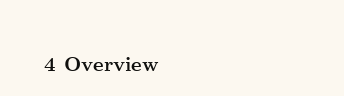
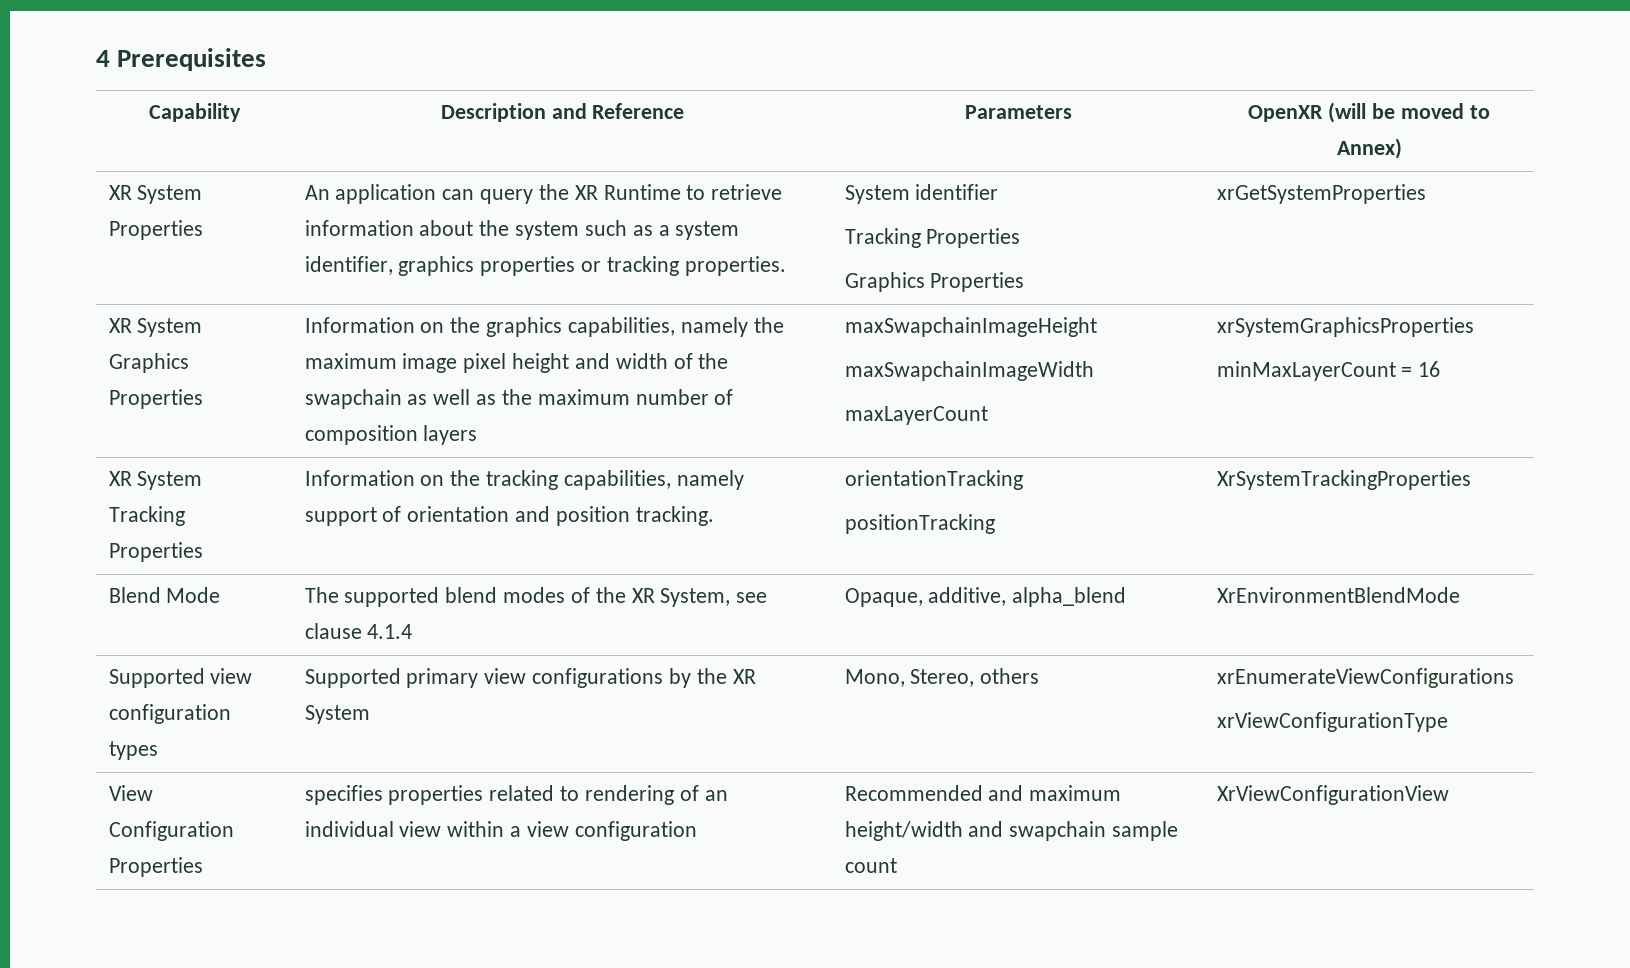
[64,57,159,71] Overview -> [117,48,267,71] [149,103,241,122] [440,103,685,122] [965,105,1072,119] [1248,102,1490,123] [1336,138,1402,159] [108,185,203,204] [108,220,203,240] [304,184,783,204] [304,220,740,240] [304,256,786,276] [844,184,999,204] [844,228,1021,248] [844,272,1025,292] [1216,184,1426,204] [108,318,203,337] [108,353,189,373] [108,389,203,409] [304,317,784,337] [304,353,729,373] [304,389,734,409] [304,425,478,445] [844,317,1097,337] [844,361,1094,381] [844,406,988,425] [1216,317,1474,337] [1216,361,1441,381] [108,471,203,490] [108,506,185,526] [108,542,203,562] [304,470,744,490] [304,506,714,526] [844,470,1023,490] [844,514,995,534] [1216,470,1471,490] [108,587,221,603] [304,587,768,607] [304,623,413,639] [844,587,1127,607] [1216,587,1460,603] [108,668,253,688] [108,704,231,724] [108,741,158,760] [304,668,756,688] [304,705,370,724] [844,668,1040,687] [1216,668,1514,688] [1216,712,1448,732] [108,785,153,801] [108,821,234,841] [108,857,203,877] [304,785,728,805] [304,821,697,841] [844,785,1122,801] [844,821,1179,841] [844,858,897,873] [1216,785,1449,805] Prerequisites // Capability | Description and Reference | Parameters | OpenXR (will be moved to Annex) // XR System Properties | An application can query the XR Runtime to retrieve information about the system such as a system identifier, graphics properties or tracking properties. | System identifier // Tracking Properties // Graphics Properties | xrGetSystemProperties // XR System Graphics Properties | Information on the graphics capabilities, namely the maximum image pixel height and width of the swapchain as well as the maximum number of composition layers | maxSwapchainImageHeight // maxSwapchainImageWidth // maxLayerCount | xrSystemGraphicsProperties // minMaxLayerCount = 16 // XR System Tracking Properties | Information on the tracking capabilities, namely support of orientation and position tracking. | orientationTracking // positionTracking | XrSystemTrackingProperties // Blend Mode | The supported blend modes of the XR System, see clause 4.1.4 | Opaque, additive, alpha_blend | XrEnvironmentBlendMode // Supported view configuration types | Supported primary view configurations by the XR System | Mono, Stereo, others | xrEnumerateViewConfigurations // xrViewConfigurationType // View Configuration Properties | specifies properties related to rendering of an individual view within a view configuration | Recommended and maximum height/width and swapchain sample count | XrViewConfigurationView

